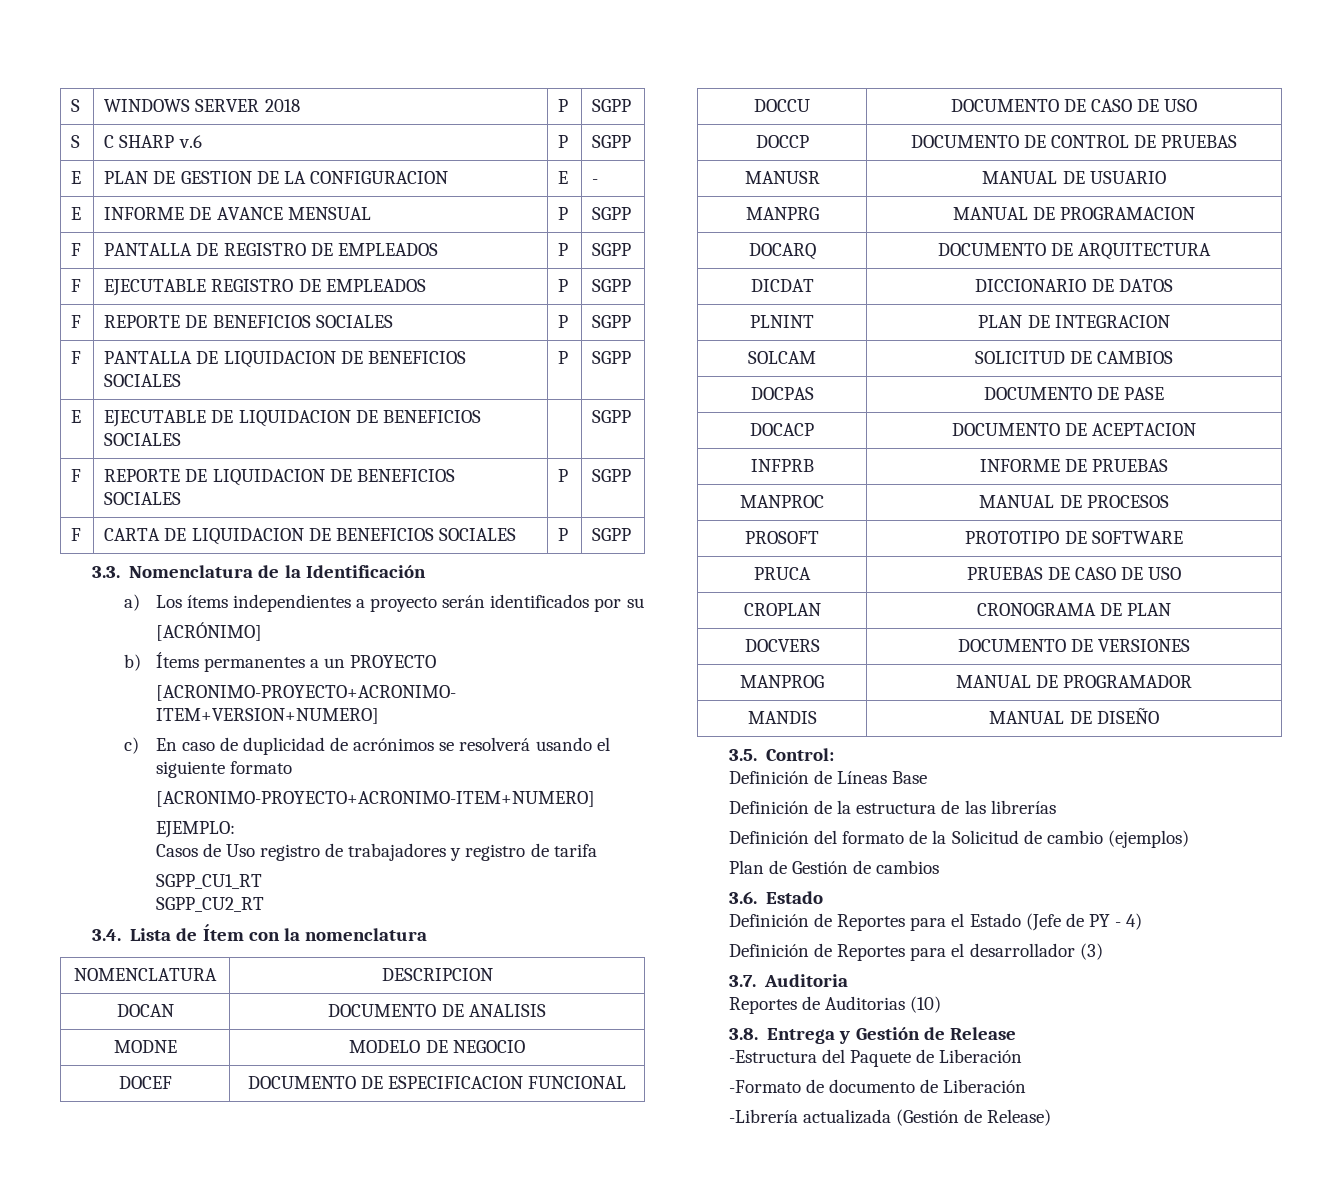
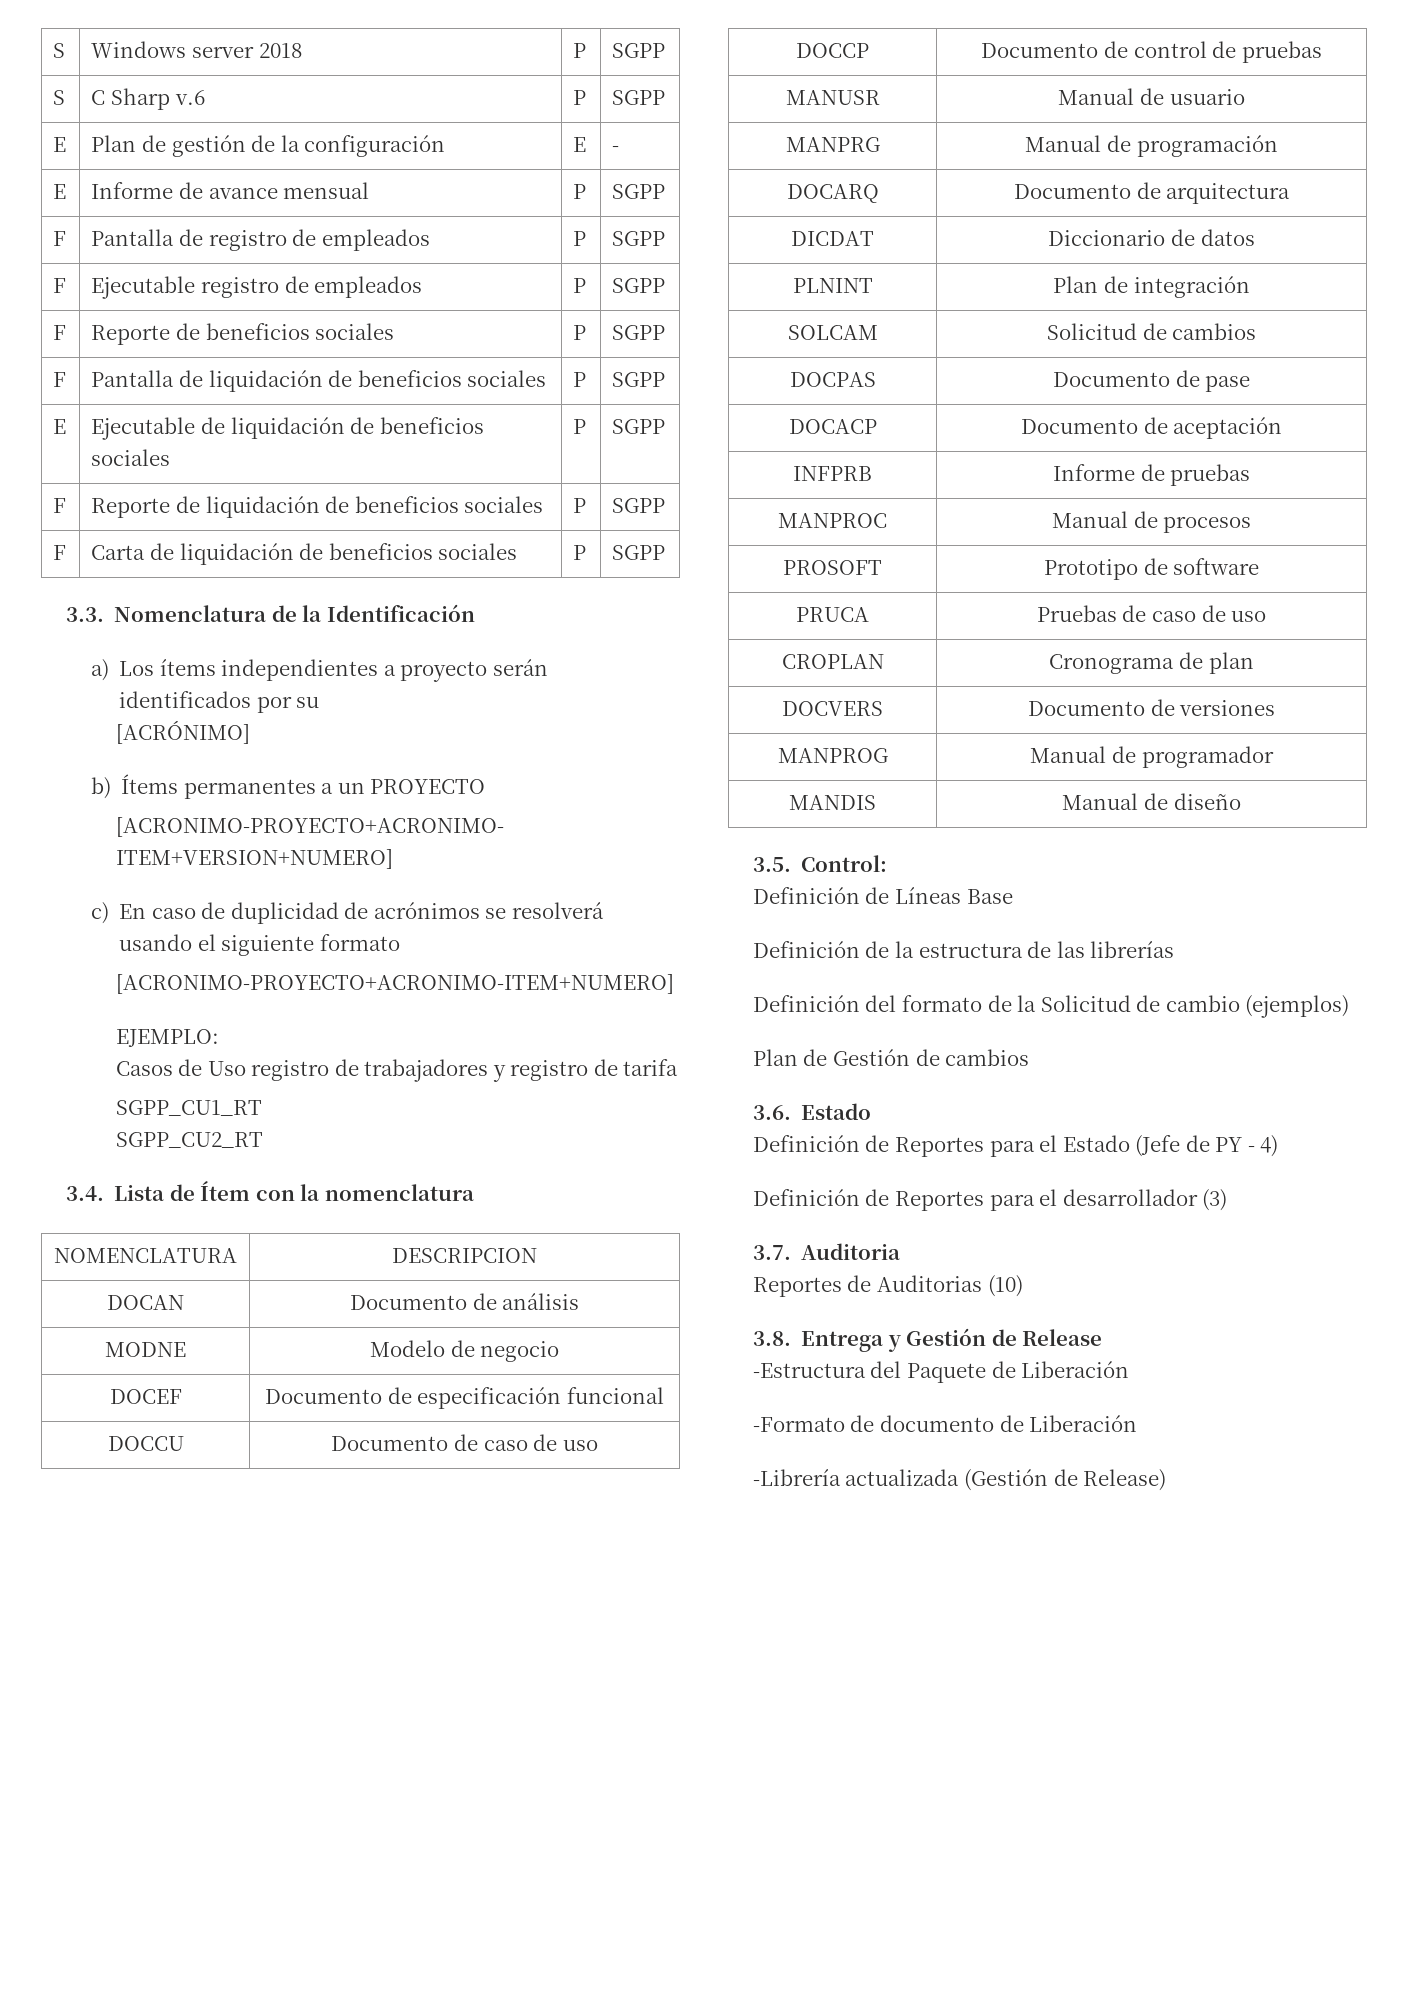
[71,99,81,112] [104,99,260,112] S | WINDOWS SERVER -> [53,43,66,58] [91,41,254,58] S | Windows server
[119,135,175,148] SHARP -> [110,88,170,110] Sharp
[104,171,448,184] PLAN DE GESTION DE LA CONFIGURACION -> [91,135,446,157] Plan de gestión de la configuración
[104,207,371,220] [558,207,569,220] [592,207,632,220] [71,243,82,256] [104,243,438,256] [558,243,569,256] [592,243,632,256] [71,279,82,292] [104,279,426,296] [558,279,569,292] [592,279,632,292] [71,315,82,328] [104,315,393,328] [558,315,569,328] [592,315,632,328] [71,351,82,364] [104,351,466,368] [104,374,182,387] [558,351,569,364] [592,351,632,364] [71,410,82,423] [104,410,481,427] [104,433,182,446] [592,410,632,423] [71,469,82,482] [104,469,455,486] [104,492,182,505] [558,469,569,482] [592,469,632,482] [71,528,82,541] [104,528,516,545] INFORME DE AVANCE MENSUAL | P | SGPP // F | PANTALLA DE REGISTRO DE EMPLEADOS | P | SGPP // F | EJECUTABLE REGISTRO DE EMPLEADOS | P | SGPP // F | REPORTE DE BENEFICIOS SOCIALES | P | SGPP // F | PANTALLA DE LIQUIDACION DE BENEFICIOS SOCIALES | P | SGPP // E | EJECUTABLE DE LIQUIDACION DE BENEFICIOS SOCIALES | | SGPP // F | REPORTE DE LIQUIDACION DE BENEFICIOS SOCIALES | P | SGPP // F | CARTA DE LIQUIDACION DE BENEFICIOS SOCIALES -> [91,182,370,199] [573,184,587,199] [612,184,666,199] [53,231,67,246] [91,229,430,251] [573,231,587,246] [612,231,666,246] [53,278,67,293] [91,276,423,299] [573,278,587,293] [612,278,666,293] [53,325,67,340] [91,323,395,345] [573,325,587,340] [612,325,666,340] [53,372,67,387] [91,370,547,392] [573,372,587,387] [612,372,666,387] [53,419,67,434] [91,417,484,440] [91,449,171,466] [573,419,587,434] [612,419,666,434] [53,498,67,513] [91,496,544,518] [573,498,587,513] [612,498,666,513] [53,545,67,560] [91,543,518,565] Informe de avance mensual | P | SGPP // F | Pantalla de registro de empleados | P | SGPP // F | Ejecutable registro de empleados | P | SGPP // F | Reporte de beneficios sociales | P | SGPP // F | Pantalla de liquidación de beneficios sociales | P | SGPP // E | Ejecutable de liquidación de beneficios sociales | P | SGPP // F | Reporte de liquidación de beneficios sociales | P | SGPP // F | Carta de liquidación de beneficios sociales
[328,1004,546,1017] [113,1040,177,1053] [349,1040,525,1053] [118,1076,172,1089] [247,1076,627,1089] [754,99,810,112] [950,99,1198,112] [755,135,809,148] [910,135,1238,148] [744,171,820,184] [982,171,1166,184] [745,207,819,220] [952,207,1196,220] [748,243,816,260] [937,243,1212,260] [750,279,814,292] [975,279,1173,292] [750,315,814,328] [978,315,1170,328] [748,351,816,364] [974,351,1174,364] [750,387,814,400] [983,387,1165,400] [750,423,814,436] [951,423,1197,436] [750,459,814,472] [979,459,1169,472] [740,495,824,508] [979,495,1169,508] [745,531,819,544] [965,531,1183,544] [754,567,811,580] [966,567,1182,580] [743,603,821,616] [976,603,1172,616] [744,639,820,652] [957,639,1191,652] [740,675,824,688] [955,675,1193,688] [747,711,817,724] [989,708,1159,724] DOCUMENTO DE ANALISIS // MODNE | MODELO DE NEGOCIO // DOCEF | DOCUMENTO DE ESPECIFICACION FUNCIONAL // DOCCU | DOCUMENTO DE CASO DE USO // DOCCP | DOCUMENTO DE CONTROL DE PRUEBAS // MANUSR | MANUAL DE USUARIO // MANPRG | MANUAL DE PROGRAMACION // DOCARQ | DOCUMENTO DE ARQUITECTURA // DICDAT | DICCIONARIO DE DATOS // PLNINT | PLAN DE INTEGRACION // SOLCAM | SOLICITUD DE CAMBIOS // DOCPAS | DOCUMENTO DE PASE // DOCACP | DOCUMENTO DE ACEPTACION // INFPRB | INFORME DE PRUEBAS // MANPROC | MANUAL DE PROCESOS // PROSOFT | PROTOTIPO DE SOFTWARE // PRUCA | PRUEBAS DE CASO DE USO // CROPLAN | CRONOGRAMA DE PLAN // DOCVERS | DOCUMENTO DE VERSIONES // MANPROG | MANUAL DE PROGRAMADOR // MANDIS | MANUAL DE DISEÑO -> [349,1293,580,1310] [105,1342,186,1357] [369,1340,560,1362] [109,1389,182,1404] [265,1387,664,1409] [107,1436,184,1451] [331,1434,598,1451] [796,43,869,58] [981,41,1322,63] [785,90,880,105] [1058,88,1245,105] [785,137,880,152] [1025,135,1278,157] [786,184,879,203] [1013,182,1291,204] [791,231,874,246] [1048,229,1255,246] [792,278,873,293] [1053,276,1250,298] [787,325,878,340] [1046,323,1257,340] [789,372,876,387] [1052,370,1251,392] [788,419,877,434] [1020,417,1283,439] [793,466,872,481] [1052,464,1251,486] [778,513,887,528] [1051,511,1252,533] [783,560,882,575] [1043,558,1260,580] [796,607,869,622] [1036,605,1267,622] [781,654,884,669] [1049,652,1254,674] [782,701,883,716] [1027,699,1276,716] [777,748,888,763] [1030,746,1274,768] [789,795,876,810] [1062,793,1241,810] Documento de análisis // MODNE | Modelo de negocio // DOCEF | Documento de especificación funcional // DOCCU | Documento de caso de uso // DOCCP | Documento de control de pruebas // MANUSR | Manual de usuario // MANPRG | Manual de programación // DOCARQ | Documento de arquitectura // DICDAT | Diccionario de datos // PLNINT | Plan de integración // SOLCAM | Solicitud de cambios // DOCPAS | Documento de pase // DOCACP | Documento de aceptación // INFPRB | Informe de pruebas // MANPROC | Manual de procesos // PROSOFT | Prototipo de software // PRUCA | Pruebas de caso de uso // CROPLAN | Cronograma de plan // DOCVERS | Documento de versiones // MANPROG | Manual de programador // MANDIS | Manual de diseño

